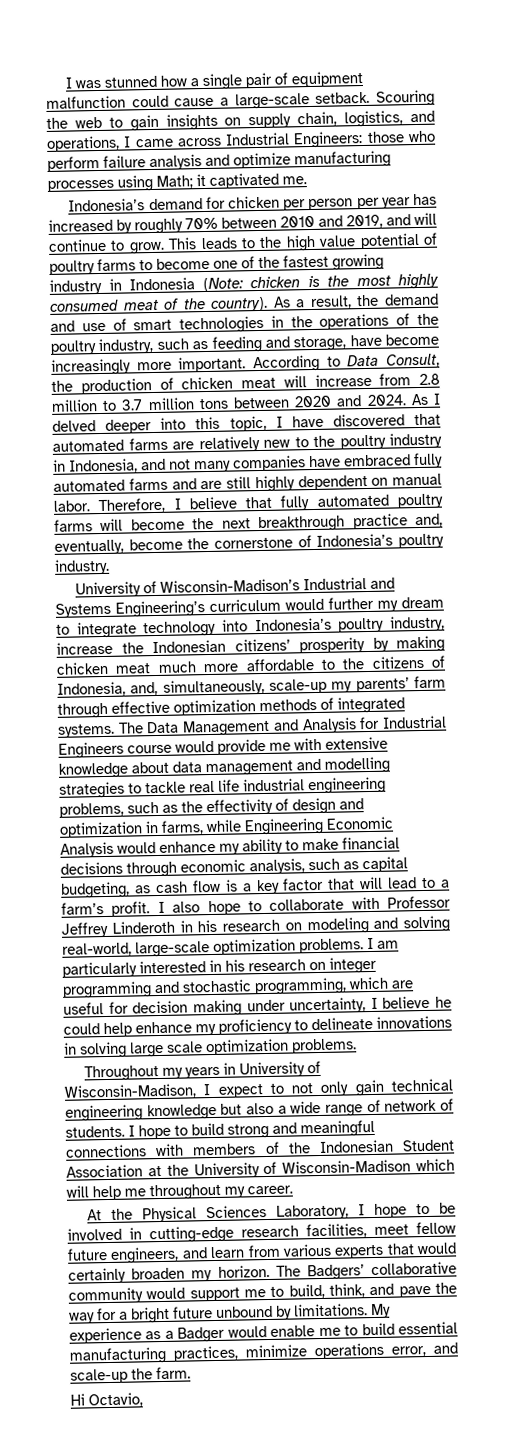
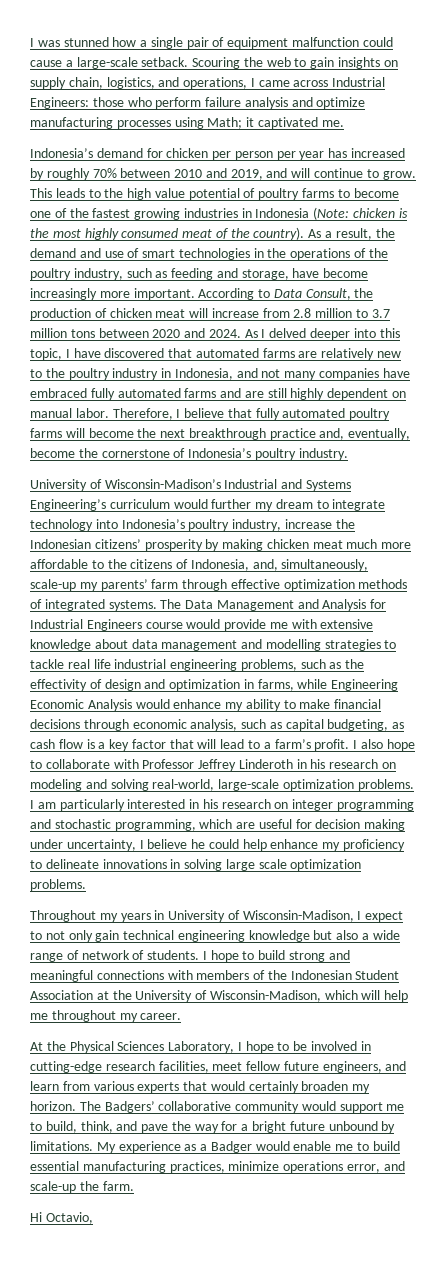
[49,278,102,295] industry -> [183,208,238,218] industries
[282,1159,412,1174] Wisconsin-Madison -> [209,990,321,1002] Wisconsin-Madison,

